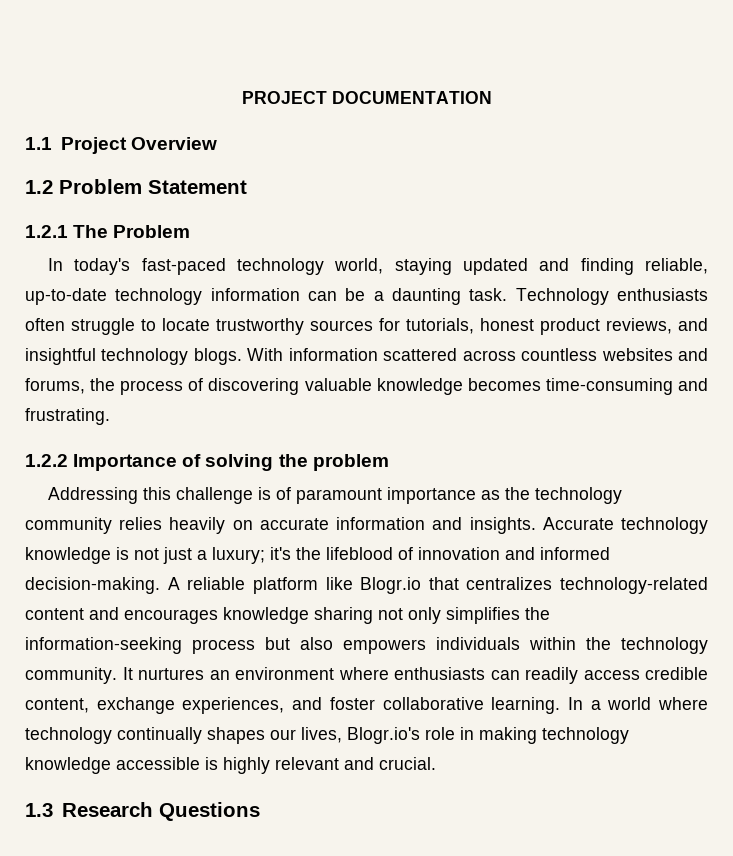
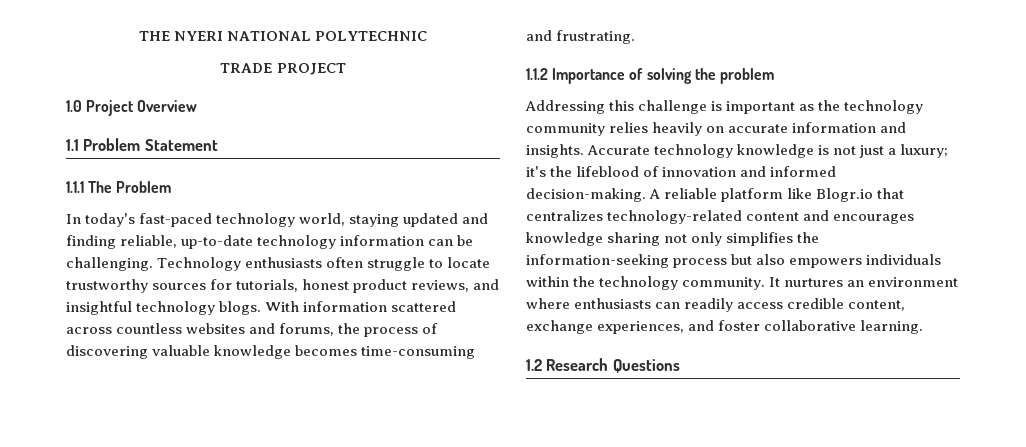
(241, 97) none -> [138,31,428,41] [220,63,273,73] THE NYERI NATIONAL POLYTECHNIC // TRADE
[331,91,492,104] [25,137,52,150] DOCUMENTATION // 1.1 -> [66,100,82,112] // 1.0
[25,180,53,194] 1.2 -> [66,139,79,151] 1.1
[25,225,68,238] 1.2.1 -> [66,181,84,193] 1.1.1
[373,288,508,305] a daunting task. -> [66,257,153,271] challenging.
[25,454,68,467] 1.2.2 -> [526,68,548,80] 1.1.2
[275,487,476,504] of paramount importance -> [726,101,796,114] important
[567,697,709,710] [25,727,629,744] [25,757,436,774] [25,803,53,817] In a world where technology continually shapes our lives, Blogr.io's role in making technology knowledge accessible is highly relevant and crucial. // 1.3 -> [526,359,542,371] // 1.2

